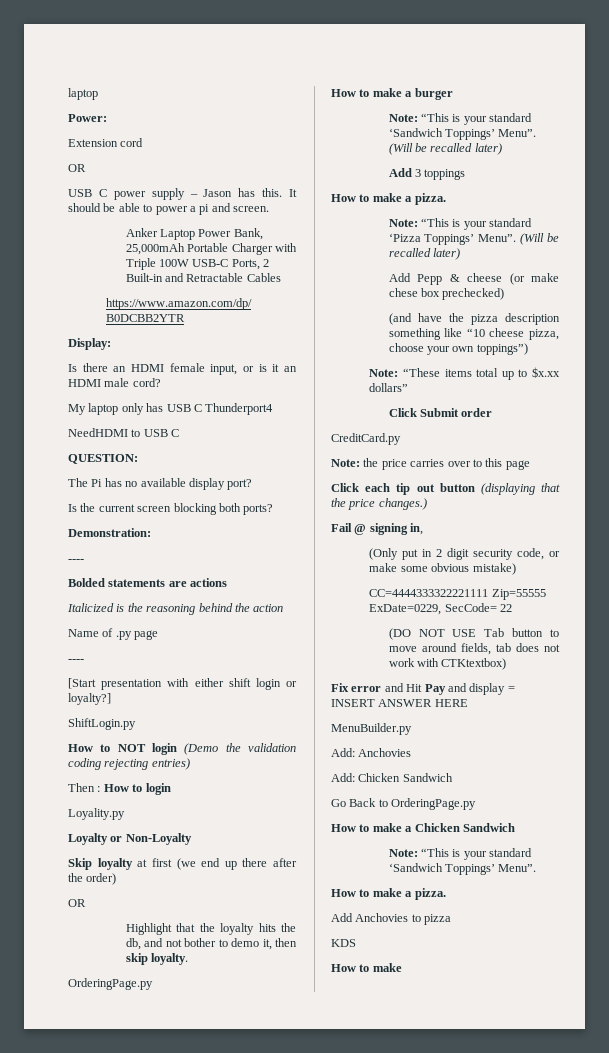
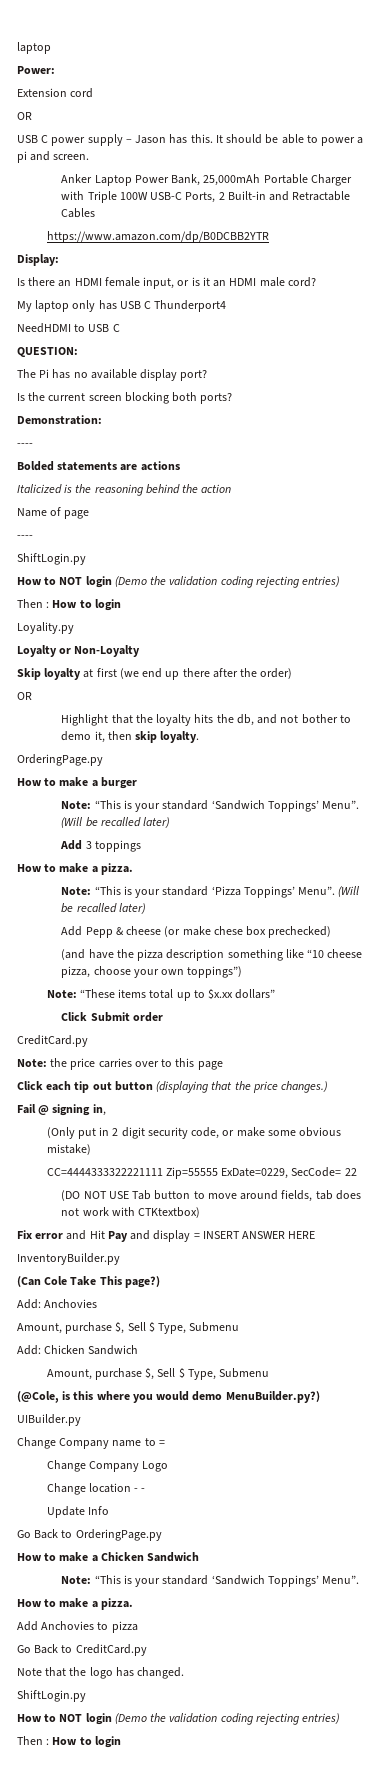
[115,631,132,640] .py -> (62, 511) none
[68,678,297,690] [68,693,111,705] // [Start presentation with either shift login or loyalty?] -> (33, 537) none
[331,723,412,735] [331,748,412,757] [331,773,453,782] MenuBuilder.py // Add: Anchovies // Add: Chicken Sandwich -> [17,1253,120,1265] [17,1276,160,1288] [17,1299,98,1309] [17,1322,240,1334] [17,1345,139,1355] [46,1368,270,1380] [17,1391,320,1403] [17,1414,81,1426] [17,1437,165,1449] [46,1460,169,1472] [46,1483,146,1495] [46,1506,109,1518] InventoryBuilder.py // (Can Cole Take This page?) // Add: Anchovies // Amount, purchase $, Sell $ Type, Submenu // Add: Chicken Sandwich // Amount, purchase $, Sell $ Type, Submenu // (@Cole, is this where you would demo MenuBuilder.py?) // UIBuilder.py // Change Company name to = // Change Company Logo // Change location - - // Update Info
[331,939,356,947] [331,963,402,972] KDS // How to make -> [17,1644,147,1656] [17,1667,185,1679] [17,1690,86,1702] [17,1713,341,1725] [17,1736,121,1748] Go Back to CreditCard.py // Note that the logo has changed. // ShiftLogin.py // How to NOT login (Demo the validation coding rejecting entries) // Then : How to login

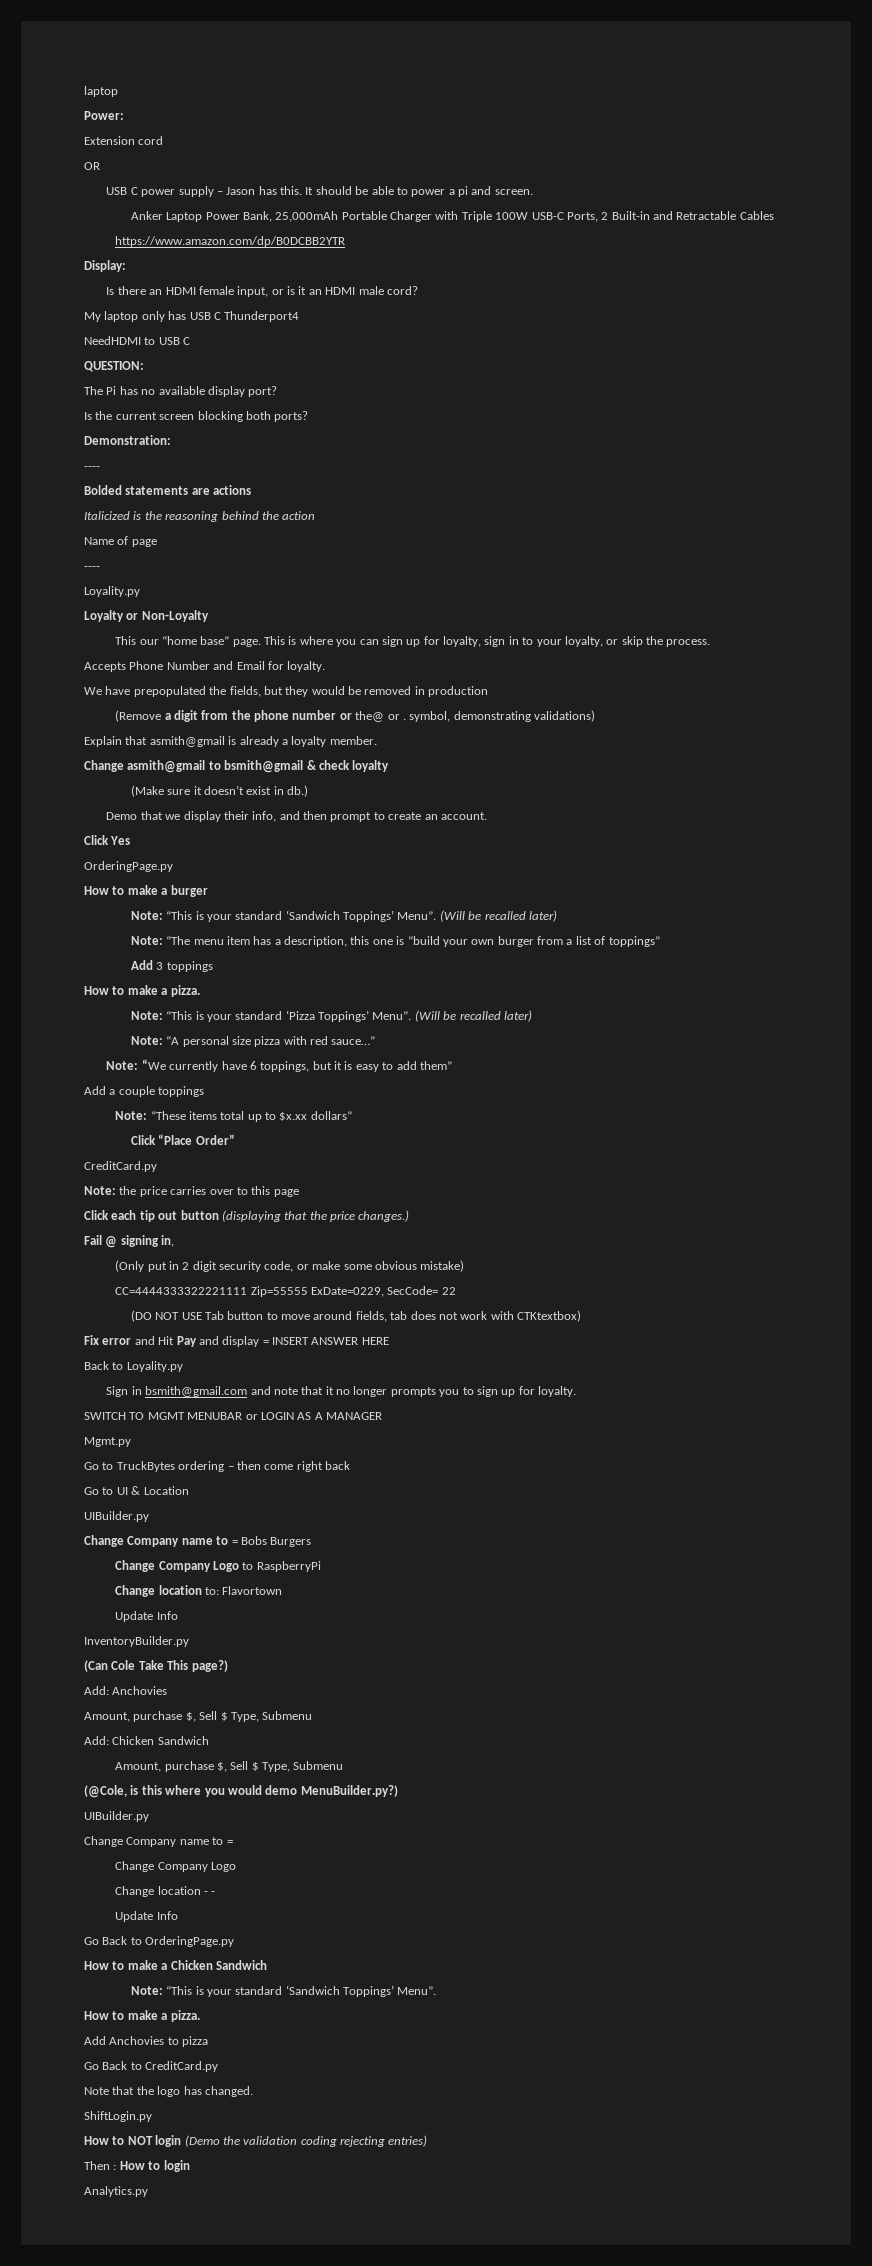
[17,553,86,565] [17,576,341,588] [17,599,121,611] [17,622,74,634] [17,645,141,657] [17,668,293,680] [17,692,32,700] [61,714,351,726] [61,731,200,743] ShiftLogin.py // How to NOT login (Demo the validation coding rejecting entries) // Then : How to login // Loyality.py // Loyalty or Non-Loyalty // Skip loyalty at first (we end up there after the order) // OR // Highlight that the loyalty hits the db, and not bother to demo it, then skip loyalty. -> [84,586,140,597] [84,610,209,622] [115,636,711,647] [84,661,326,672] [84,686,489,697] [115,710,596,722] [84,736,377,747] [84,760,390,773] [130,785,309,797] [106,811,487,822] [84,835,131,845] Loyality.py // Loyalty or Non-Loyalty // This our “home base” page. This is where you can sign up for loyalty, sign in to your loyalty, or skip the process. // Accepts Phone Number and Email for loyalty. // We have prepopulated the fields, but they would be removed in production // (Remove a digit from the phone number or the@ or . symbol, demonstrating validations) // Explain that asmith@gmail is already a loyalty member. // Change asmith@gmail to bsmith@gmail & check loyalty // (Make sure it doesn’t exist in db.) // Demo that we display their info, and then prompt to create an account. // Click Yes
(171, 822) none -> [130,936,660,947] // Note: “The menu item has a description, this one is “build your own burger from a list of toppings”
[61,926,332,938] [61,949,363,961] [61,966,243,978] Add Pepp & cheese (or make chese box prechecked) // (and have the pizza description something like “10 cheese pizza, choose your own toppings”) -> [130,1036,376,1047] [106,1059,452,1072] [84,1086,205,1097] Note: “A personal size pizza with red sauce…” // Note: “We currently have 6 toppings, but it is easy to add them” // Add a couple toppings
[90,1012,163,1022] Submit order -> [158,1134,235,1145] “Place Order”
(316, 1235) none -> [84,1361,183,1372] [106,1386,577,1397] [84,1412,382,1420] [84,1437,131,1447] [84,1461,350,1472] [84,1486,189,1495] [84,1511,149,1522] [84,1535,312,1547] [115,1560,321,1572] [115,1585,283,1597] [115,1611,178,1622] // Back to Loyality.py // Sign in bsmith@gmail.com and note that it no longer prompts you to sign up for loyalty. // SWITCH TO MGMT MENUBAR or LOGIN AS A MANAGER // Mgmt.py // Go to TruckBytes ordering – then come right back // Go to UI & Location // UIBuilder.py // Change Company name to = Bobs Burgers // Change Company Logo to RaspberryPi // Change location to: Flavortown // Update Info
(121, 1742) none -> [84,2186,148,2197] // Analytics.py

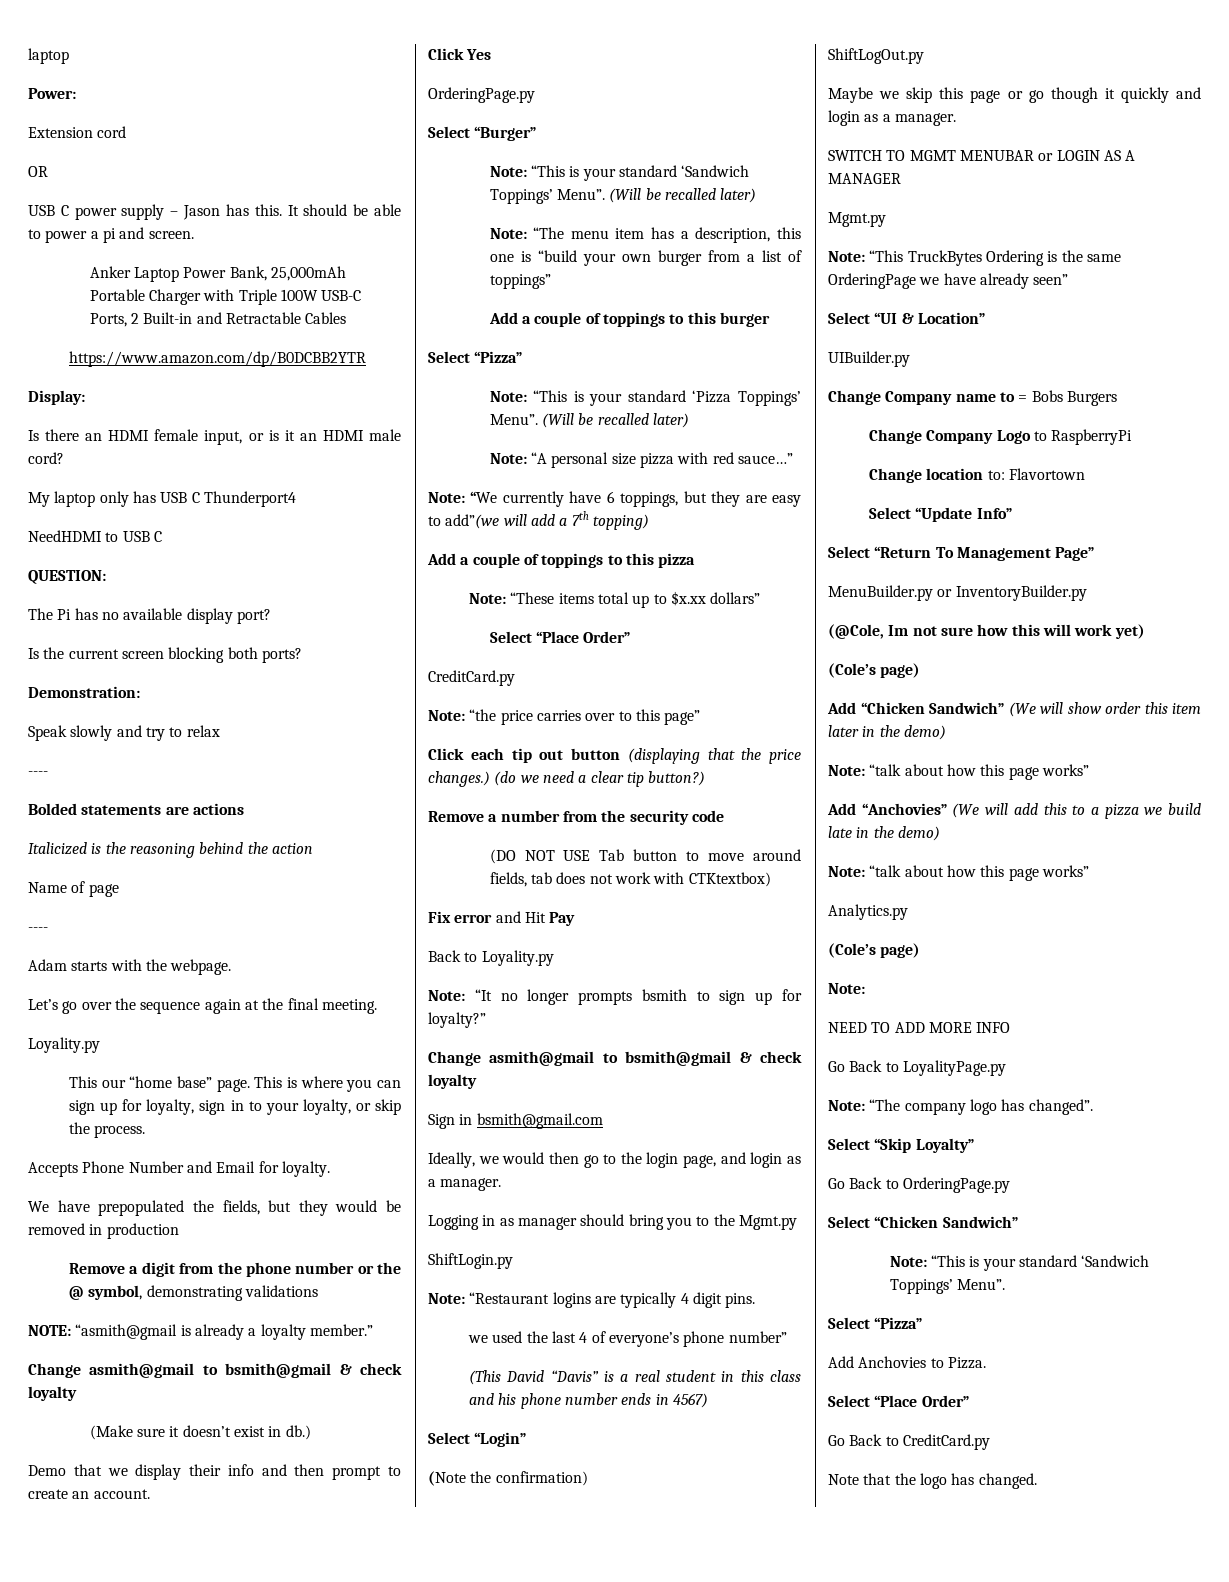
(171, 440) none -> [28,725,220,741] // Speak slowly and try to relax
[84,586,140,597] [84,610,209,622] Loyality.py // Loyalty or Non-Loyalty -> [28,959,232,975] [28,998,377,1014] [28,1037,100,1053] Adam starts with the webpage. // Let’s go over the sequence again at the final meeting. // Loyality.py
[115,710,162,722] (Remove -> [69,1263,126,1274] Remove
[355,710,596,722] [84,736,225,747] the@ or . symbol, demonstrating validations) // Explain that asmith@gmail -> [376,1262,401,1274] [69,1285,319,1301] [28,1324,178,1340] the @ symbol, demonstrating validations // NOTE: “asmith@gmail
[329,736,377,745] member. -> [309,1324,373,1336] member.”
[252,811,277,822] info, -> [227,1464,254,1476] info
[84,885,208,897] How to make a burger -> [428,126,537,141] Select “Burger”
[156,961,213,972] [84,985,200,997] 3 toppings // How to make a pizza. -> [521,312,770,327] [428,351,523,363] a couple of toppings to this burger // Select “Pizza”
[334,1061,452,1072] [84,1086,205,1097] it is easy to add them” // Add a couple toppings -> [711,491,802,507] [428,511,649,530] [427,553,696,568] they are easy to add”(we will add a 7th topping) // Add a couple of toppings to this pizza
[130,1135,156,1145] Click -> [489,631,532,643] Select
[119,1186,137,1195] the -> [469,709,497,721] “the
[273,1189,299,1197] page -> [664,710,701,725] page”
[84,1235,175,1248] [115,1260,465,1272] [115,1286,456,1297] // Fail @ signing in, // (Only put in 2 digit security code, or make some obvious mistake) // CC=4444333322221111 Zip=55555 ExDate=0229, SecCode= 22 -> [494,771,706,787] [428,810,724,825] (do we need a clear tip button?) // Remove a number from the security code
[198,1336,389,1347] [84,1361,183,1372] [106,1386,334,1397] and display = INSERT ANSWER HERE // Back to Loyality.py // Sign in bsmith@gmail.com and note that it -> [428,950,554,966] [428,989,492,1001] // Back to Loyality.py // Note: “It
[439,1389,460,1397] you -> [641,989,687,1001] bsmith
[538,1386,577,1397] loyalty. -> [428,1012,486,1028] [428,1051,803,1066] [428,1074,477,1089] [428,1113,603,1129] [428,1152,801,1168] [428,1178,502,1191] [428,1214,797,1230] [428,1253,513,1269] [428,1292,756,1308] [468,1331,787,1347] [469,1370,801,1385] [469,1393,708,1409] [428,1432,527,1447] [428,1471,588,1486] [828,48,924,64] [828,87,1201,103] [828,110,956,126] loyalty?” // Change asmith@gmail to bsmith@gmail & check loyalty // Sign in bsmith@gmail.com // Ideally, we would then go to the login page, and login as a manager. // Logging in as manager should bring you to the Mgmt.py // ShiftLogin.py // Note: “Restaurant logins are typically 4 digit pins. // we used the last 4 of everyone’s phone number” // (This David “Davis” is a real student in this class and his phone number ends in 4567) // Select “Login” // (Note the confirmation) // ShiftLogOut.py // Maybe we skip this page or go though it quickly and login as a manager.
[84,1461,350,1472] [84,1486,189,1495] Go to TruckBytes ordering – then come right back // Go to UI & Location -> [828,250,1121,266] [828,273,1069,289] [828,312,985,324] Note: “This TruckBytes Ordering is the same OrderingPage we have already seen” // Select “UI & Location”
[115,1611,178,1622] [84,1636,189,1647] [84,1660,228,1672] [84,1686,168,1695] [84,1711,313,1722] [84,1736,209,1745] [115,1761,344,1772] [84,1785,398,1798] [84,1811,149,1822] [84,1836,233,1847] [115,1861,236,1872] [115,1886,216,1897] [115,1911,178,1922] [84,1936,235,1947] [84,1960,267,1970] Update Info // InventoryBuilder.py // (Can Cole Take This page?) // Add: Anchovies // Amount, purchase $, Sell $ Type, Submenu // Add: Chicken Sandwich // Amount, purchase $, Sell $ Type, Submenu // (@Cole, is this where you would demo MenuBuilder.py?) // UIBuilder.py // Change Company name to = // Change Company Logo // Change location - - // Update Info // Go Back to OrderingPage.py // How to make a Chicken Sandwich -> [869,507,1012,522] [828,546,1095,561] [828,585,1087,601] [828,624,1145,639] [828,663,921,678] [827,702,1201,717] [828,725,946,740] [828,764,1089,780] [827,803,1201,819] [828,826,940,841] [828,865,1089,881] [828,904,908,920] [828,943,921,958] [828,983,865,994] [828,1022,1011,1033] [828,1060,1006,1076] [828,1099,1093,1115] [828,1138,974,1153] [828,1177,1010,1193] [828,1216,1018,1228] Select “Update Info” // Select “Return To Management Page” // MenuBuilder.py or InventoryBuilder.py // (@Cole, Im not sure how this will work yet) // (Cole’s page) // Add “Chicken Sandwich” (We will show order this item later in the demo) // Note: “talk about how this page works” // Add “Anchovies” (We will add this to a pizza we build late in the demo) // Note: “talk about how this page works” // Analytics.py // (Cole’s page) // Note: // NEED TO ADD MORE INFO // Go Back to LoyalityPage.py // Note: “The company logo has changed”. // Select “Skip Loyalty” // Go Back to OrderingPage.py // Select “Chicken Sandwich”
[84,2010,200,2022] How to make a pizza. -> [828,1317,923,1329] Select “Pizza”
[182,2036,209,2047] pizza -> [947,1357,986,1369] [828,1395,969,1407] Pizza. // Select “Place Order”
[84,2111,152,2122] [84,2135,428,2147] [84,2160,190,2172] [84,2186,148,2197] // ShiftLogin.py // How to NOT login (Demo the validation coding rejecting entries) // Then : How to login // Analytics.py -> (1037, 1481) none

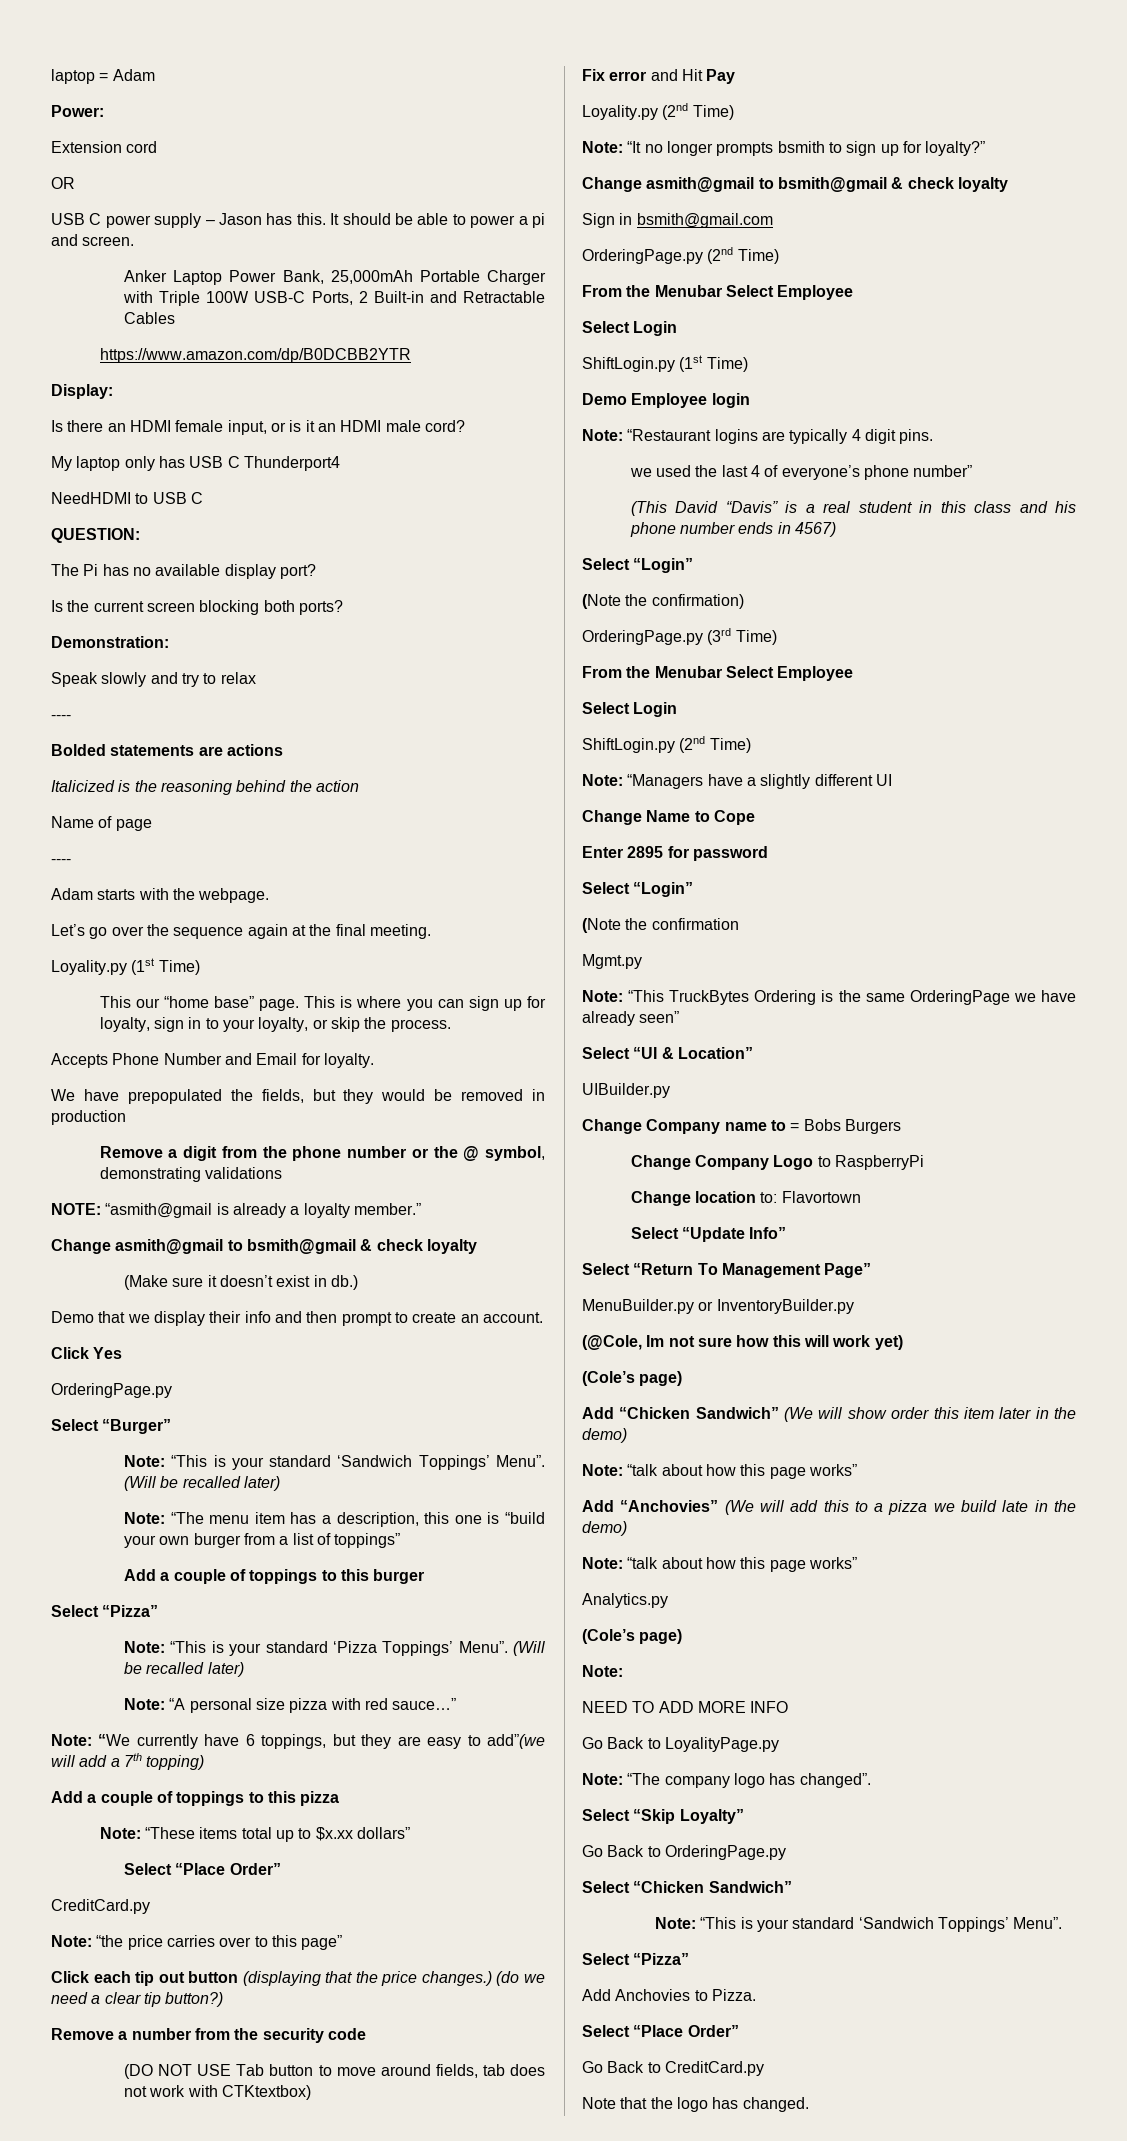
[28,48,69,64] laptop -> [51,69,155,84] laptop = Adam
(100, 1045) none -> [131,958,200,975] (1st Time)
[428,950,554,966] Back to Loyality.py -> [582,103,734,120] Loyality.py (2nd Time)
[428,1152,801,1168] [428,1178,502,1191] [428,1214,797,1230] [428,1253,513,1269] Ideally, we would then go to the login page, and login as a manager. // Logging in as manager should bring you to the Mgmt.py // ShiftLogin.py -> [582,247,779,264] [582,285,854,300] [582,321,678,336] [582,355,748,372] [582,393,750,408] OrderingPage.py (2nd Time) // From the Menubar Select Employee // Select Login // ShiftLogin.py (1st Time) // Demo Employee login
[828,48,924,64] [828,87,1201,103] [828,110,956,126] [828,150,1136,161] [828,173,901,184] ShiftLogOut.py // Maybe we skip this page or go though it quickly and login as a manager. // SWITCH TO MGMT MENUBAR or LOGIN AS A MANAGER -> [582,628,777,645] [582,666,854,681] [582,702,678,717] [582,736,751,753] [582,774,892,789] [582,810,755,825] [582,846,768,861] [582,882,694,897] [582,918,739,933] OrderingPage.py (3rd Time) // From the Menubar Select Employee // Select Login // ShiftLogin.py (2nd Time) // Note: “Managers have a slightly different UI // Change Name to Cope // Enter 2895 for password // Select “Login” // (Note the confirmation

